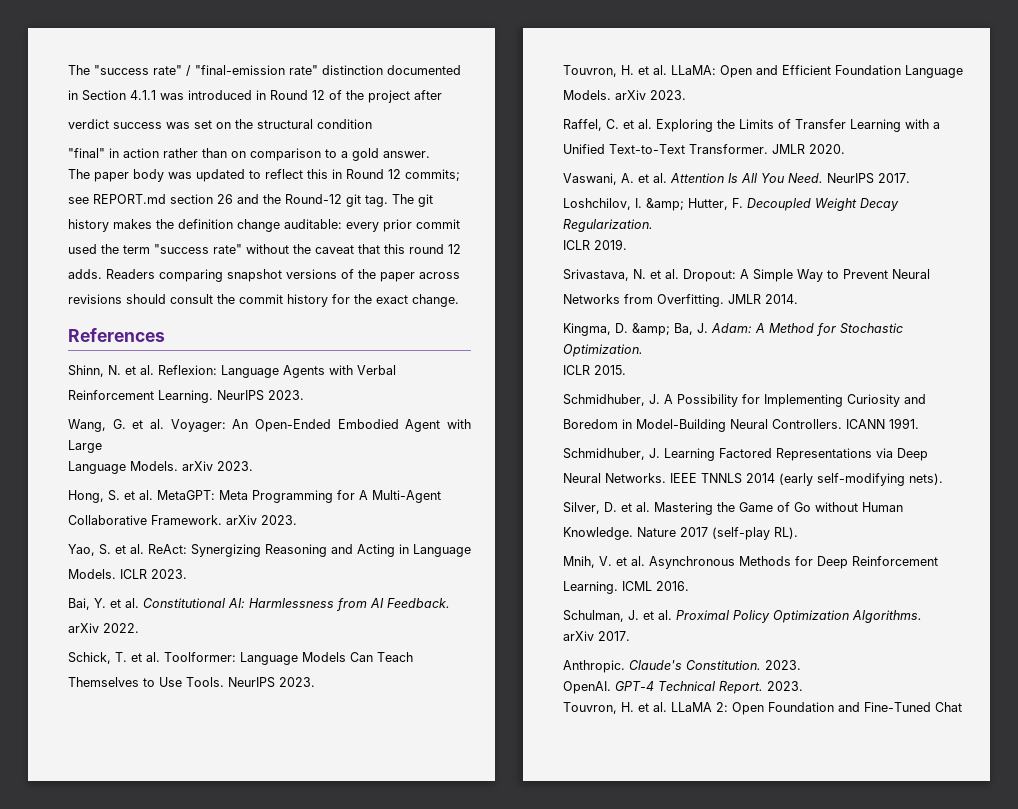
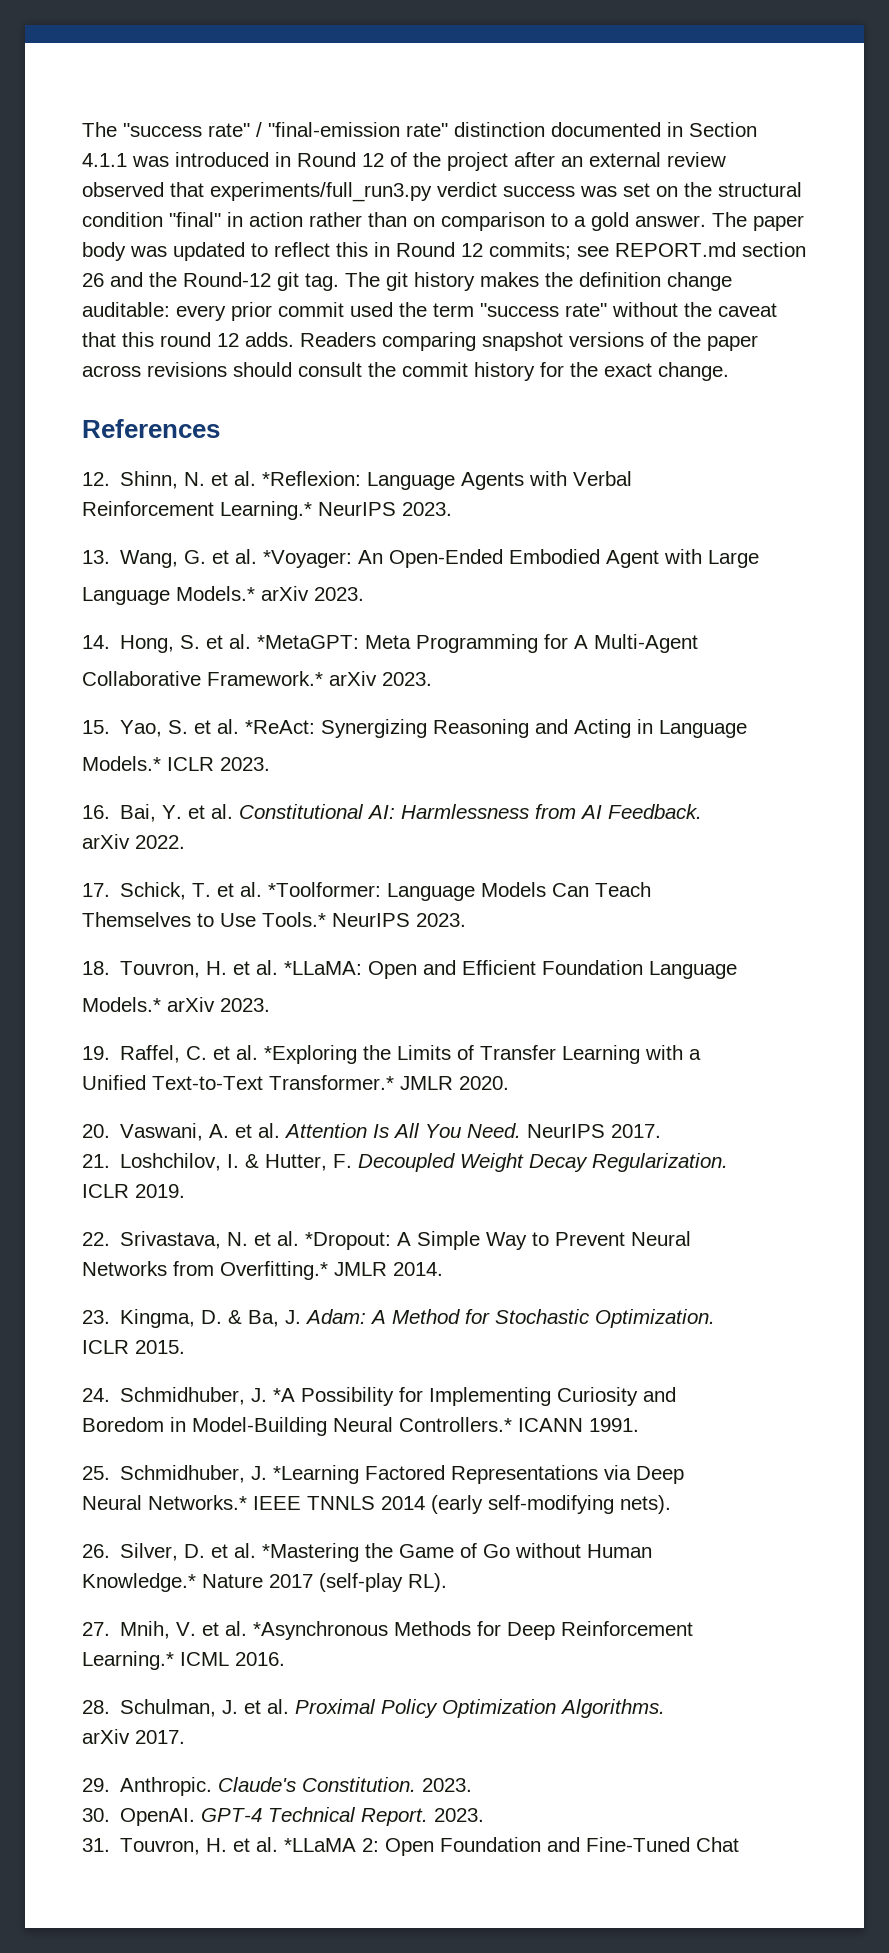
(461, 70) // -> (661, 129) none
(442, 95) // -> [561,152,726,167] [82,182,432,202] an external review observed that experiments/full_run3.py
(372, 124) // -> (163, 219) none
(430, 154) // -> (706, 221) none
(460, 175) // -> (571, 251) none
(433, 200) // -> (408, 281) none
(460, 224) // -> (344, 309) none
(461, 249) // -> (239, 340) none
(460, 275) // -> (141, 371) none
(165, 335) none -> [82,472,110,486] 12.
[158,365,217,375] Reflexion: -> [262,471,362,486] *Reflexion:
[158,390,304,403] Learning. NeurIPS 2023. // -> [220,501,452,520] [82,550,110,564] Learning.* NeurIPS 2023. // 13.
[170,419,226,432] Voyager: -> [263,550,353,568] *Voyager:
[130,461,253,471] Models. arXiv 2023. // -> [176,586,364,601] [82,635,110,649] Models.* arXiv 2023. // 14.
[157,490,215,500] MetaGPT: -> [257,635,360,649] *MetaGPT:
[151,515,297,525] Framework. arXiv 2023. // -> [207,671,432,686] [82,720,110,734] Framework.* arXiv 2023. // 15.
[148,544,187,554] ReAct: -> [245,720,316,734] *ReAct:
[68,569,116,579] Models. -> [82,756,161,771] Models.*
(187, 574) none -> [82,805,110,819] 16.
(139, 628) none -> [82,883,110,897] 17.
[164,652,236,662] Toolformer: -> [268,882,382,897] *Toolformer:
[186,677,315,688] [563,65,716,77] Tools. NeurIPS 2023. // Touvron, H. et al. LLaMA: -> [262,912,466,927] [82,960,363,978] Tools.* NeurIPS 2023. // 18. Touvron, H. et al. *LLaMA:
[563,90,686,100] Models. arXiv 2023. // -> [82,997,270,1012] [82,1046,110,1060] Models.* arXiv 2023. // 19.
[656,119,713,132] Exploring -> [264,1045,358,1064] *Exploring
[689,144,768,154] Transformer. -> [269,1075,394,1090] Transformer.*
(845, 149) none -> [82,1124,110,1138] 20.
(910, 178) none -> [82,1154,110,1168] 21.
[646,198,684,211] &amp; -> [245,1154,260,1168] &
(627, 244) none -> [82,1232,110,1246] 22.
[683,269,736,282] Dropout: -> [305,1232,392,1250] *Dropout:
[657,294,724,307] Overfitting. -> [220,1261,328,1280] Overfitting.*
(798, 299) none -> [82,1310,110,1324] 23.
[632,323,670,336] &amp; -> [228,1310,243,1324] &
[563,394,673,406] Schmidhuber, J. A -> [82,1387,296,1405] 24. Schmidhuber, J. *A
[772,419,842,429] Controllers. -> [399,1417,512,1432] Controllers.*
[563,448,715,461] Schmidhuber, J. Learning -> [82,1465,360,1484] 25. Schmidhuber, J. *Learning
[605,473,666,483] Networks. -> [148,1495,247,1510] Networks.*
(943, 479) none -> [82,1544,110,1558] 26.
[654,502,713,515] Mastering -> [262,1543,360,1562] *Mastering
[563,527,633,540] Knowledge. -> [82,1573,196,1592] Knowledge.*
(798, 533) none -> [82,1622,110,1636] 27.
[649,556,735,569] Asynchronous -> [253,1621,389,1640] *Asynchronous
[563,581,618,594] Learning. -> [82,1651,174,1670] Learning.*
(689, 586) none -> [82,1700,110,1714] 28.
(630, 636) none -> [82,1778,110,1792] 29.
(801, 665) none -> [82,1808,110,1822] 30.
[563,702,712,714] Touvron, H. et al. LLaMA -> [82,1837,357,1855] 31. Touvron, H. et al. *LLaMA

